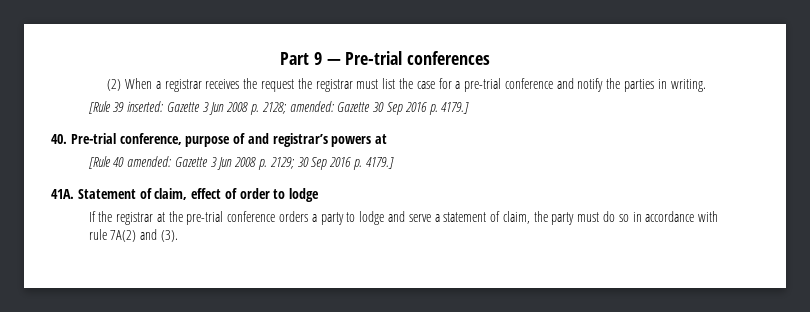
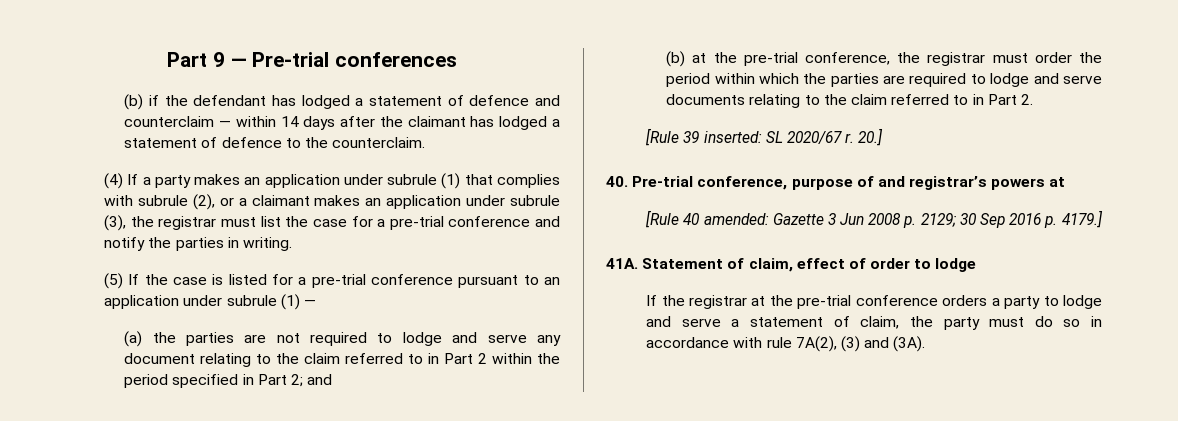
[107,78,295,92] (2) When a registrar receives the request -> [124,94,561,110] [124,116,560,130] [124,137,426,148] [104,173,560,189] [104,194,560,210] [104,215,127,231] (b) if the defendant has lodged a statement of defence and counterclaim — within 14 days after the claimant has lodged a statement of defence to the counterclaim. // (4) If a party makes an application under subrule (1) that complies with subrule (2), or a claimant makes an application under subrule (3),
[88,101,470,115] [Rule 39 inserted: Gazette 3 Jun 2008 p. 2128; amended: Gazette 30 Sep 2016 p. 4179.] -> [104,273,560,289] [104,294,316,310] [124,331,562,347] [124,353,561,367] [124,374,333,388] [666,51,1102,67] [666,73,1102,87] [666,94,1033,108] [646,128,884,146] (5) If the case is listed for a pre-trial conference pursuant to an application under subrule (1) — // (a) the parties are not required to lodge and serve any document relating to the claim referred to in Part 2 within the period specified in Part 2; and // (b) at the pre-trial conference, the registrar must order the period within which the parties are required to lodge and serve documents relating to the claim referred to in Part 2. // [Rule 39 inserted: SL 2020/67 r. 20.]
[110,229,178,242] 7A(2) and (3). -> [795,336,926,352] 7A(2), (3) and (3A).

